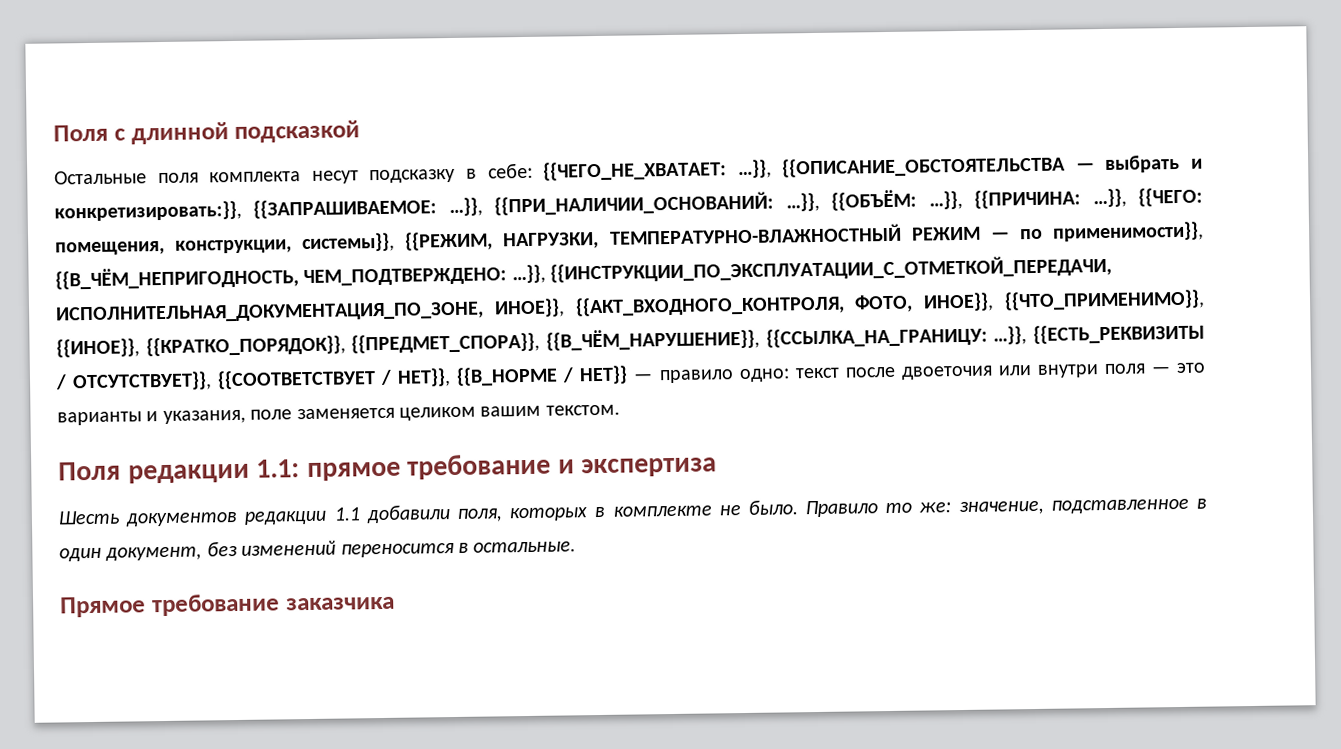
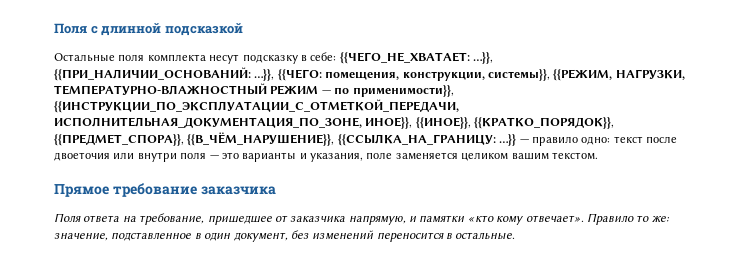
[782,154,1203,178] [54,189,1082,222] {{ОПИСАНИЕ_ОБСТОЯТЕЛЬСТВА — выбрать и конкретизировать:}}, {{ЗАПРАШИВАЕМОЕ: …}}, {{ПРИ_НАЛИЧИИ_ОСНОВАНИЙ: …}}, {{ОБЪЁМ: …}}, {{ПРИЧИНА: -> [54,67,251,81] {{ПРИ_НАЛИЧИИ_ОСНОВАНИЙ:
[55,254,1113,290] [56,289,1205,324] {{В_ЧЁМ_НЕПРИГОДНОСТЬ, ЧЕМ_ПОДТВЕРЖДЕНО: …}}, {{ИНСТРУКЦИИ_ПО_ЭКСПЛУАТАЦИИ_С_ОТМЕТКОЙ_ПЕРЕДАЧИ, ИСПОЛНИТЕЛЬНАЯ_ДОКУМЕНТАЦИЯ_ПО_ЗОНЕ, ИНОЕ}}, {{АКТ_ВХОДНОГО_КОНТРОЛЯ, ФОТО, ИНОЕ}}, {{ЧТО_ПРИМЕНИМО}}, -> [54,99,459,113] [54,117,413,129] {{ИНСТРУКЦИИ_ПО_ЭКСПЛУАТАЦИИ_С_ОТМЕТКОЙ_ПЕРЕДАЧИ, ИСПОЛНИТЕЛЬНАЯ_ДОКУМЕНТАЦИЯ_ПО_ЗОНЕ, ИНОЕ}},
[993,323,1205,345] [55,365,629,392] …}}, {{ЕСТЬ_РЕКВИЗИТЫ / ОТСУТСТВУЕТ}}, {{СООТВЕТСТВУЕТ / НЕТ}}, {{В_НОРМЕ / НЕТ}} -> [499,134,517,146] …}}
[58,453,718,484] [58,499,798,527] Поля редакции 1.1: прямое требование и экспертиза // Шесть документов редакции 1.1 добавили поля, которых в комплекте не было. -> [54,183,276,197] [54,213,584,225] Прямое требование заказчика // Поля ответа на требование, пришедшее от заказчика напрямую, и памятки «кто кому отвечает».
[60,593,395,618] // Прямое требование заказчика -> (516, 236) none

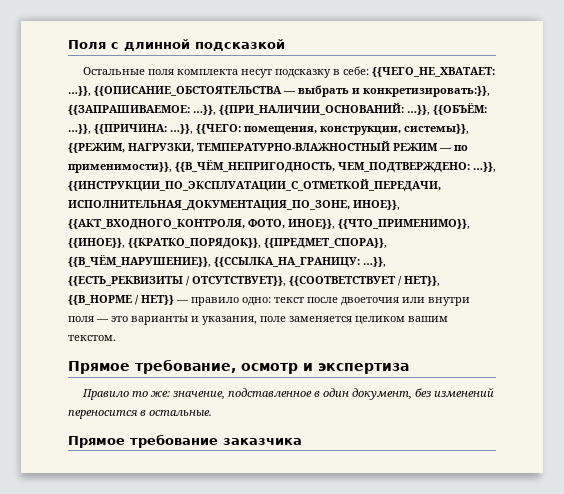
[54,67,251,81] {{ПРИ_НАЛИЧИИ_ОСНОВАНИЙ: -> [94,85,490,97] [68,103,487,116] [68,124,167,135] {{ОПИСАНИЕ_ОБСТОЯТЕЛЬСТВА — выбрать и конкретизировать:}}, {{ЗАПРАШИВАЕМОЕ: …}}, {{ПРИ_НАЛИЧИИ_ОСНОВАНИЙ: …}}, {{ОБЪЁМ: …}}, {{ПРИЧИНА:
[54,99,459,113] [54,117,413,129] {{ИНСТРУКЦИИ_ПО_ЭКСПЛУАТАЦИИ_С_ОТМЕТКОЙ_ПЕРЕДАЧИ, ИСПОЛНИТЕЛЬНАЯ_ДОКУМЕНТАЦИЯ_ПО_ЗОНЕ, ИНОЕ}}, -> [175,160,496,173] [68,179,441,192] [68,200,400,211] [68,219,470,230] {{В_ЧЁМ_НЕПРИГОДНОСТЬ, ЧЕМ_ПОДТВЕРЖДЕНО: …}}, {{ИНСТРУКЦИИ_ПО_ЭКСПЛУАТАЦИИ_С_ОТМЕТКОЙ_ПЕРЕДАЧИ, ИСПОЛНИТЕЛЬНАЯ_ДОКУМЕНТАЦИЯ_ПО_ЗОНЕ, ИНОЕ}}, {{АКТ_ВХОДНОГО_КОНТРОЛЯ, ФОТО, ИНОЕ}}, {{ЧТО_ПРИМЕНИМО}},
[499,134,517,146] …}} -> [363,257,386,268] [68,276,440,287] [68,295,174,305] …}}, {{ЕСТЬ_РЕКВИЗИТЫ / ОТСУТСТВУЕТ}}, {{СООТВЕТСТВУЕТ / НЕТ}}, {{В_НОРМЕ / НЕТ}}
[112,183,276,197] [54,213,584,225] требование заказчика // Поля ответа на требование, пришедшее от заказчика напрямую, и памятки «кто кому отвечает». -> [135,359,409,374] требование, осмотр и экспертиза //
(516, 236) none -> [68,434,302,448] // Прямое требование заказчика

